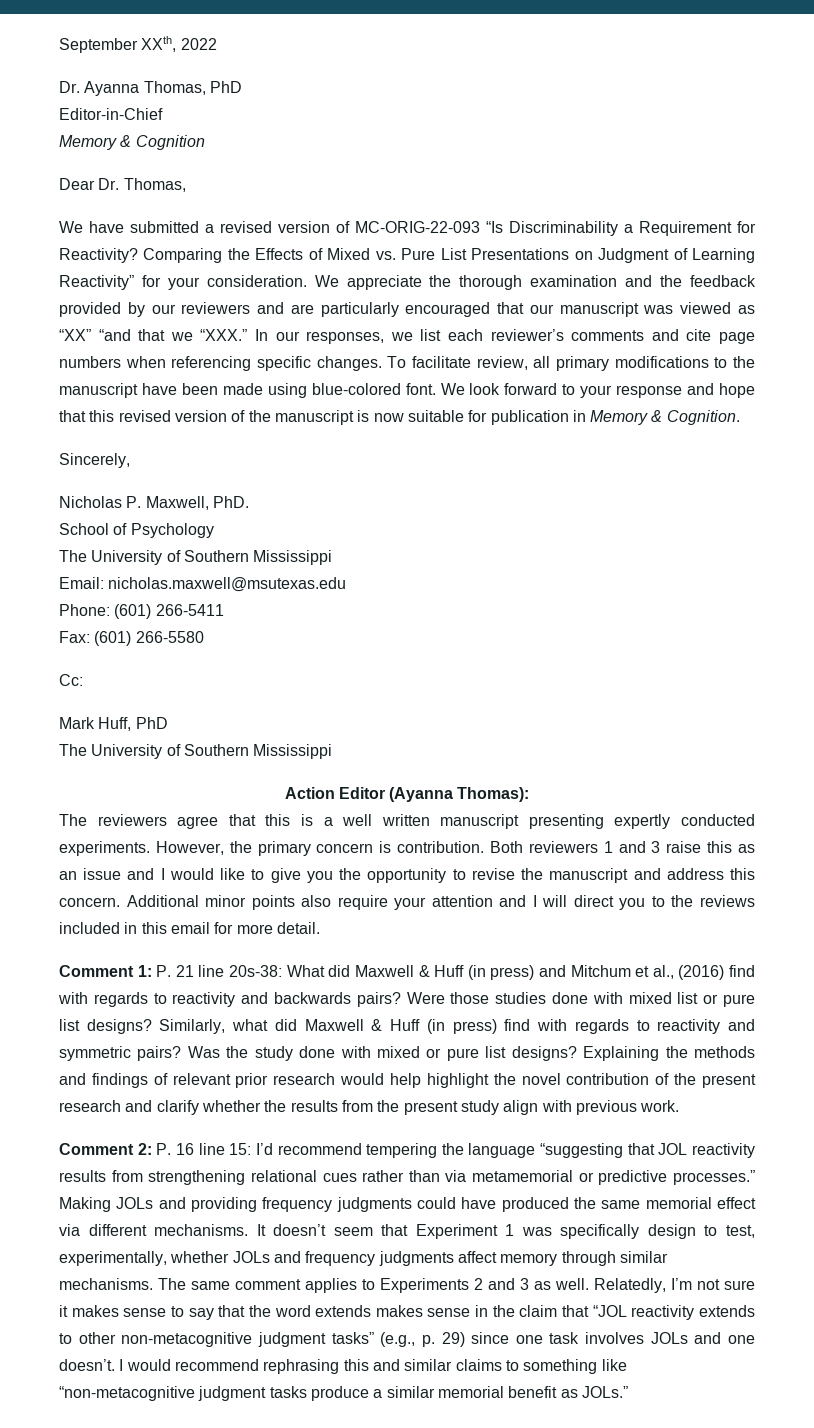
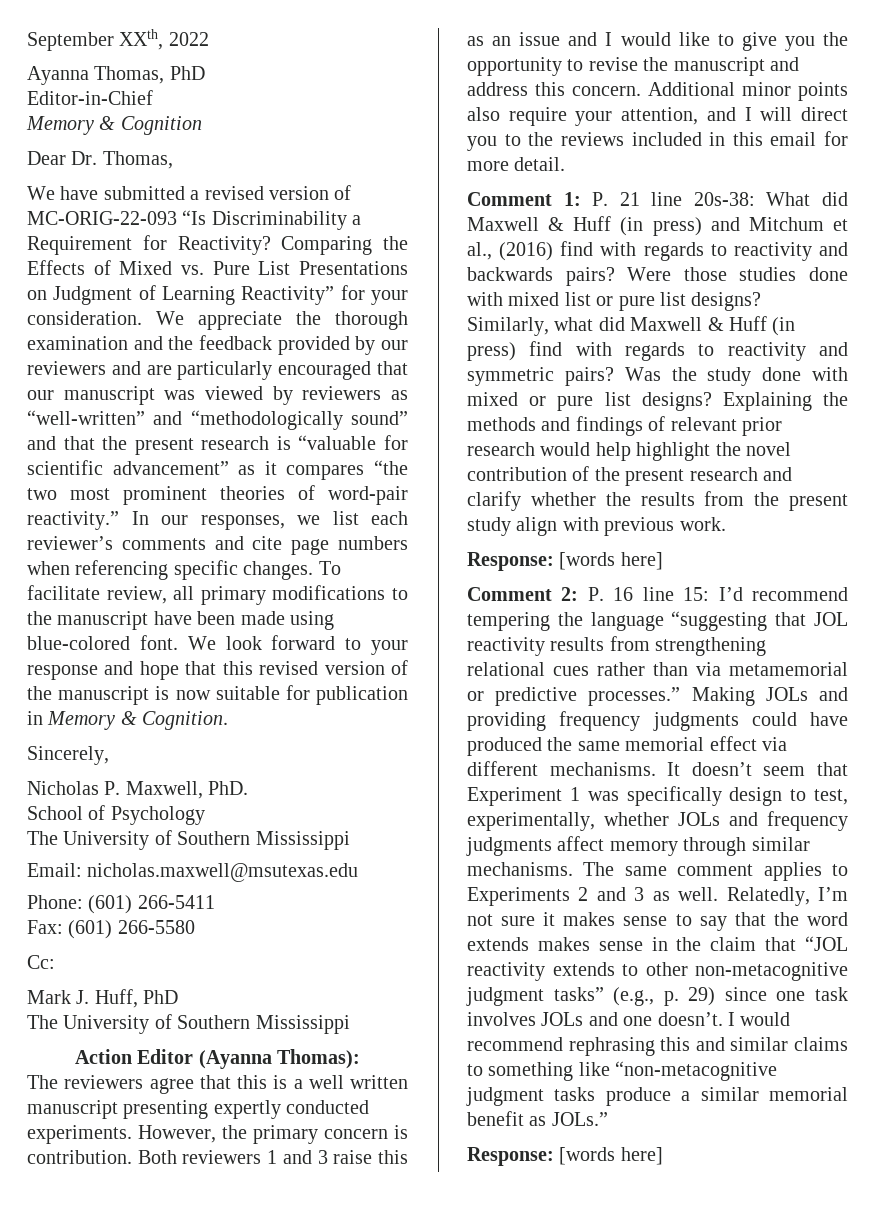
[59,81,80,93] Dr. -> (209, 39) none
[737,305,755,314] [59,329,248,341] as “XX” “and that we “XXX.” -> [272,386,409,405] [27,410,408,430] [27,435,408,455] [27,460,408,480] [27,485,408,505] [27,511,119,530] by reviewers as “well-written” and “methodologically sound” and that the present research is “valuable for scientific advancement” as it compares “the two most prominent theories of word-pair reactivity.”
(95, 723) none -> [76,990,90,1004] J.
[431,895,493,907] attention -> [621,107,699,125] attention,
(680, 1106) none -> [467,552,663,571] // Response: [words here]
(628, 1392) none -> [467,1147,663,1166] // Response: [words here]

